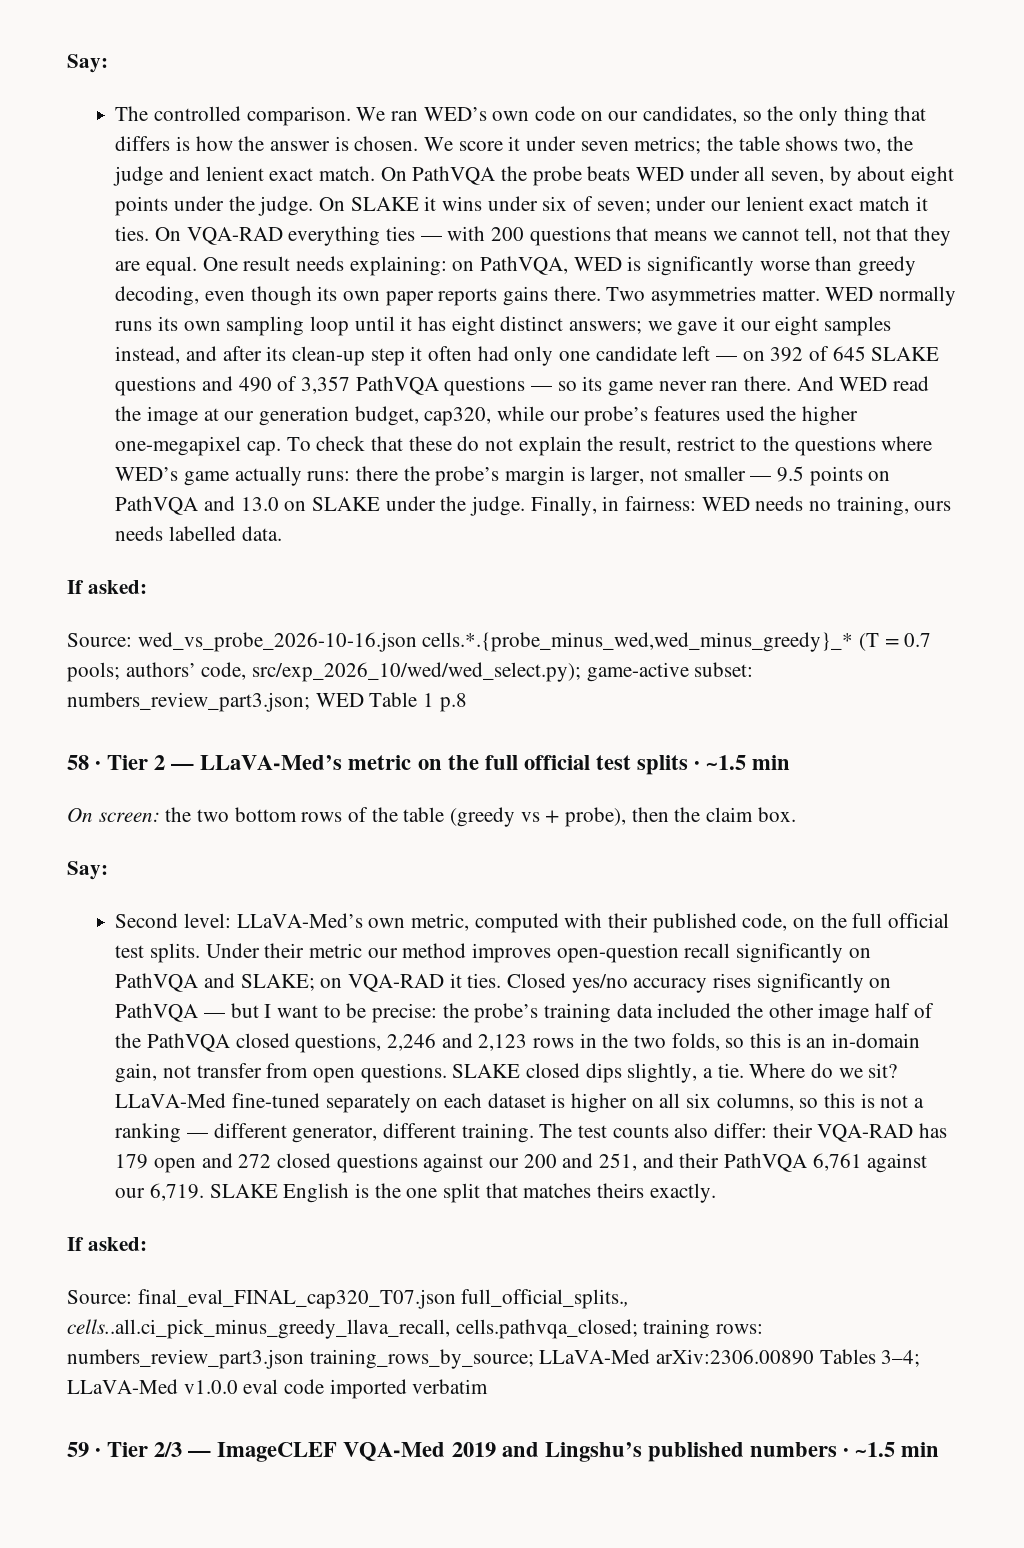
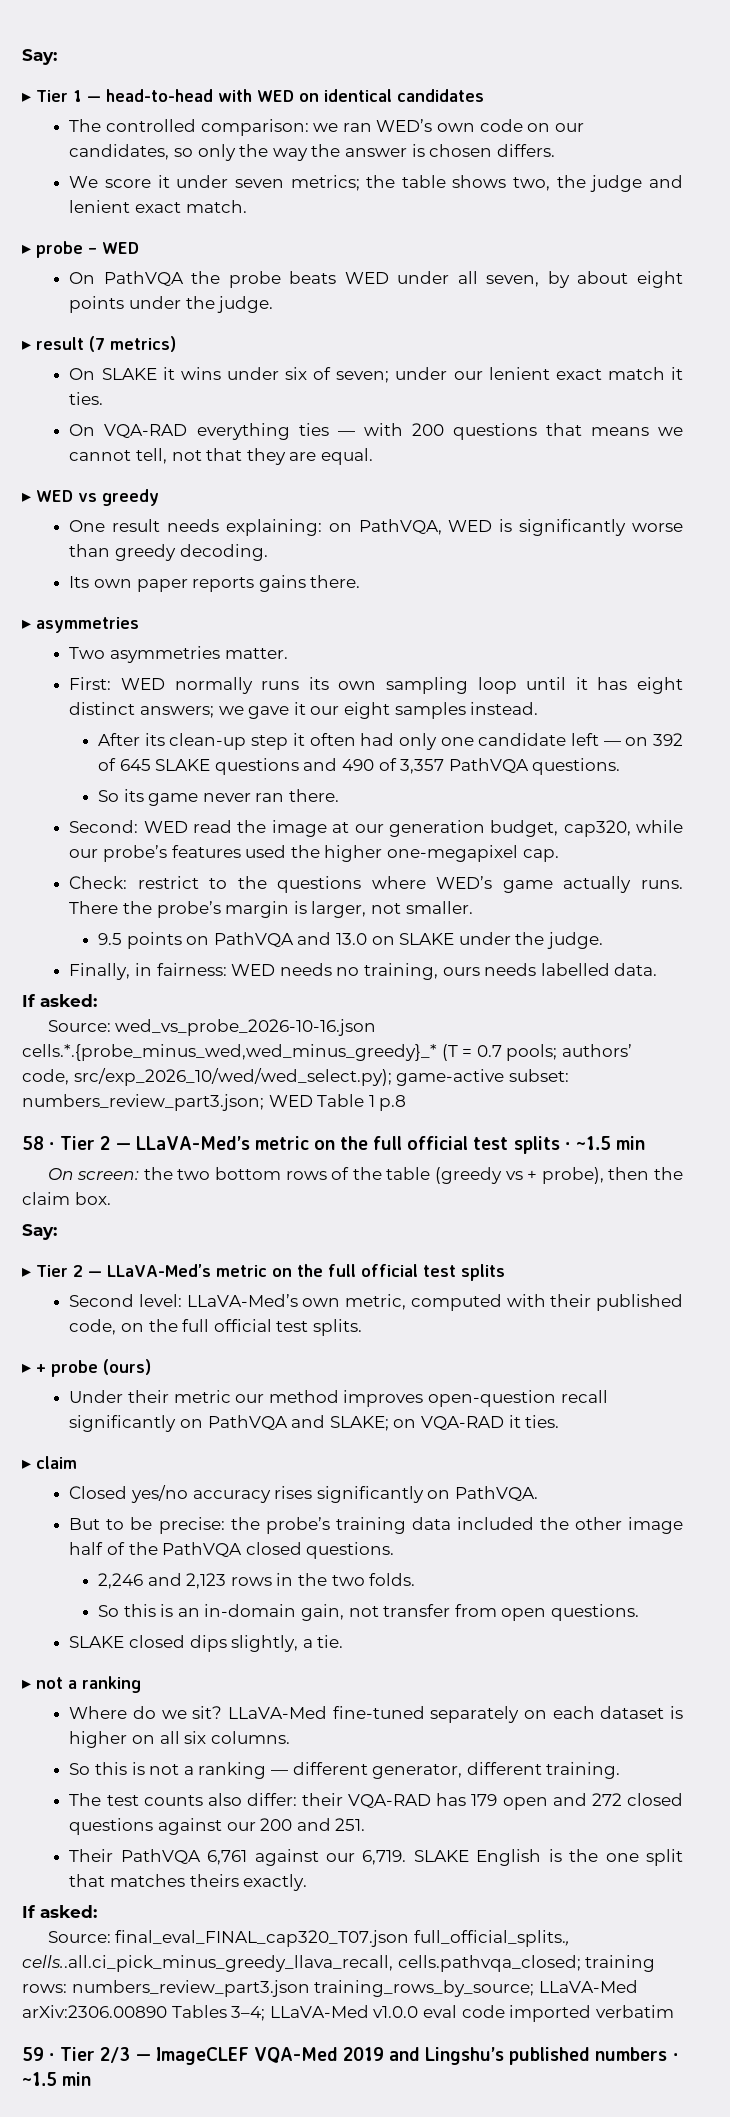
[67,54,108,73] Say: -> [22,49,57,65] [22,89,484,102] Say: // ▸ Tier 1 — head-to-head with WED on identical candidates
[246,106,386,126] comparison. We -> [200,119,339,136] comparison: we
[767,106,927,126] [115,136,233,151] the only thing that differs is how -> [197,144,308,161] only the way
[354,136,419,151] chosen. -> [429,144,555,157] chosen differs. //
(376, 173) none -> [22,241,139,258] // ▸ probe − WED //
(314, 206) none -> [22,336,176,352] // ▸ result (7 metrics) //
(150, 233) none -> (104, 398) //
(198, 266) none -> [22,489,159,506] // ▸ WED vs greedy //
[115,286,338,306] decoding, even though its -> [179,544,268,561] [69,576,90,588] decoding. // Its
(601, 293) none -> [22,617,139,633] // ▸ asymmetries //
(820, 294) none -> [69,677,112,690] // First:
[115,346,262,364] instead, and after -> [470,702,539,715] [98,733,141,746] instead. // After
[444,376,577,396] questions — so -> [532,758,621,775] [98,790,120,802] questions. // So
[796,376,834,391] And -> [69,820,139,833] // Second:
[286,436,672,456] To check that these do not explain the result, -> [69,876,128,889] // Check:
[307,466,399,481] runs: there -> [641,880,683,889] [69,901,119,914] runs. There
[683,466,772,481] smaller — -> [405,901,473,914] smaller. //
(526, 506) none -> (603, 940) //
(108, 870) none -> [22,1264,505,1281] // ▸ Tier 2 — LLaVA-Med’s metric on the full official test splits
(201, 953) none -> [22,1359,151,1377] // ▸ + probe (ours) //
(502, 980) none -> [22,1456,77,1469] // ▸ claim //
[115,1003,319,1022] PathVQA — but I want -> [454,1486,538,1502] [69,1518,101,1530] PathVQA. // But
[295,1033,382,1053] questions, -> [306,1542,395,1559] questions. //
[671,1033,745,1051] folds, so -> [369,1573,416,1586] [98,1605,120,1617] folds. // So
(447, 1073) none -> (639, 1612) //
(744, 1070) none -> [22,1676,141,1693] // ▸ not a ranking //
[716,1093,819,1111] columns, so -> [210,1731,290,1744] [69,1763,91,1775] columns. // So
(534, 1133) none -> (621, 1770) //
[599,1153,720,1171] 251, and their -> [335,1818,366,1831] [69,1849,114,1862] 251. // Their

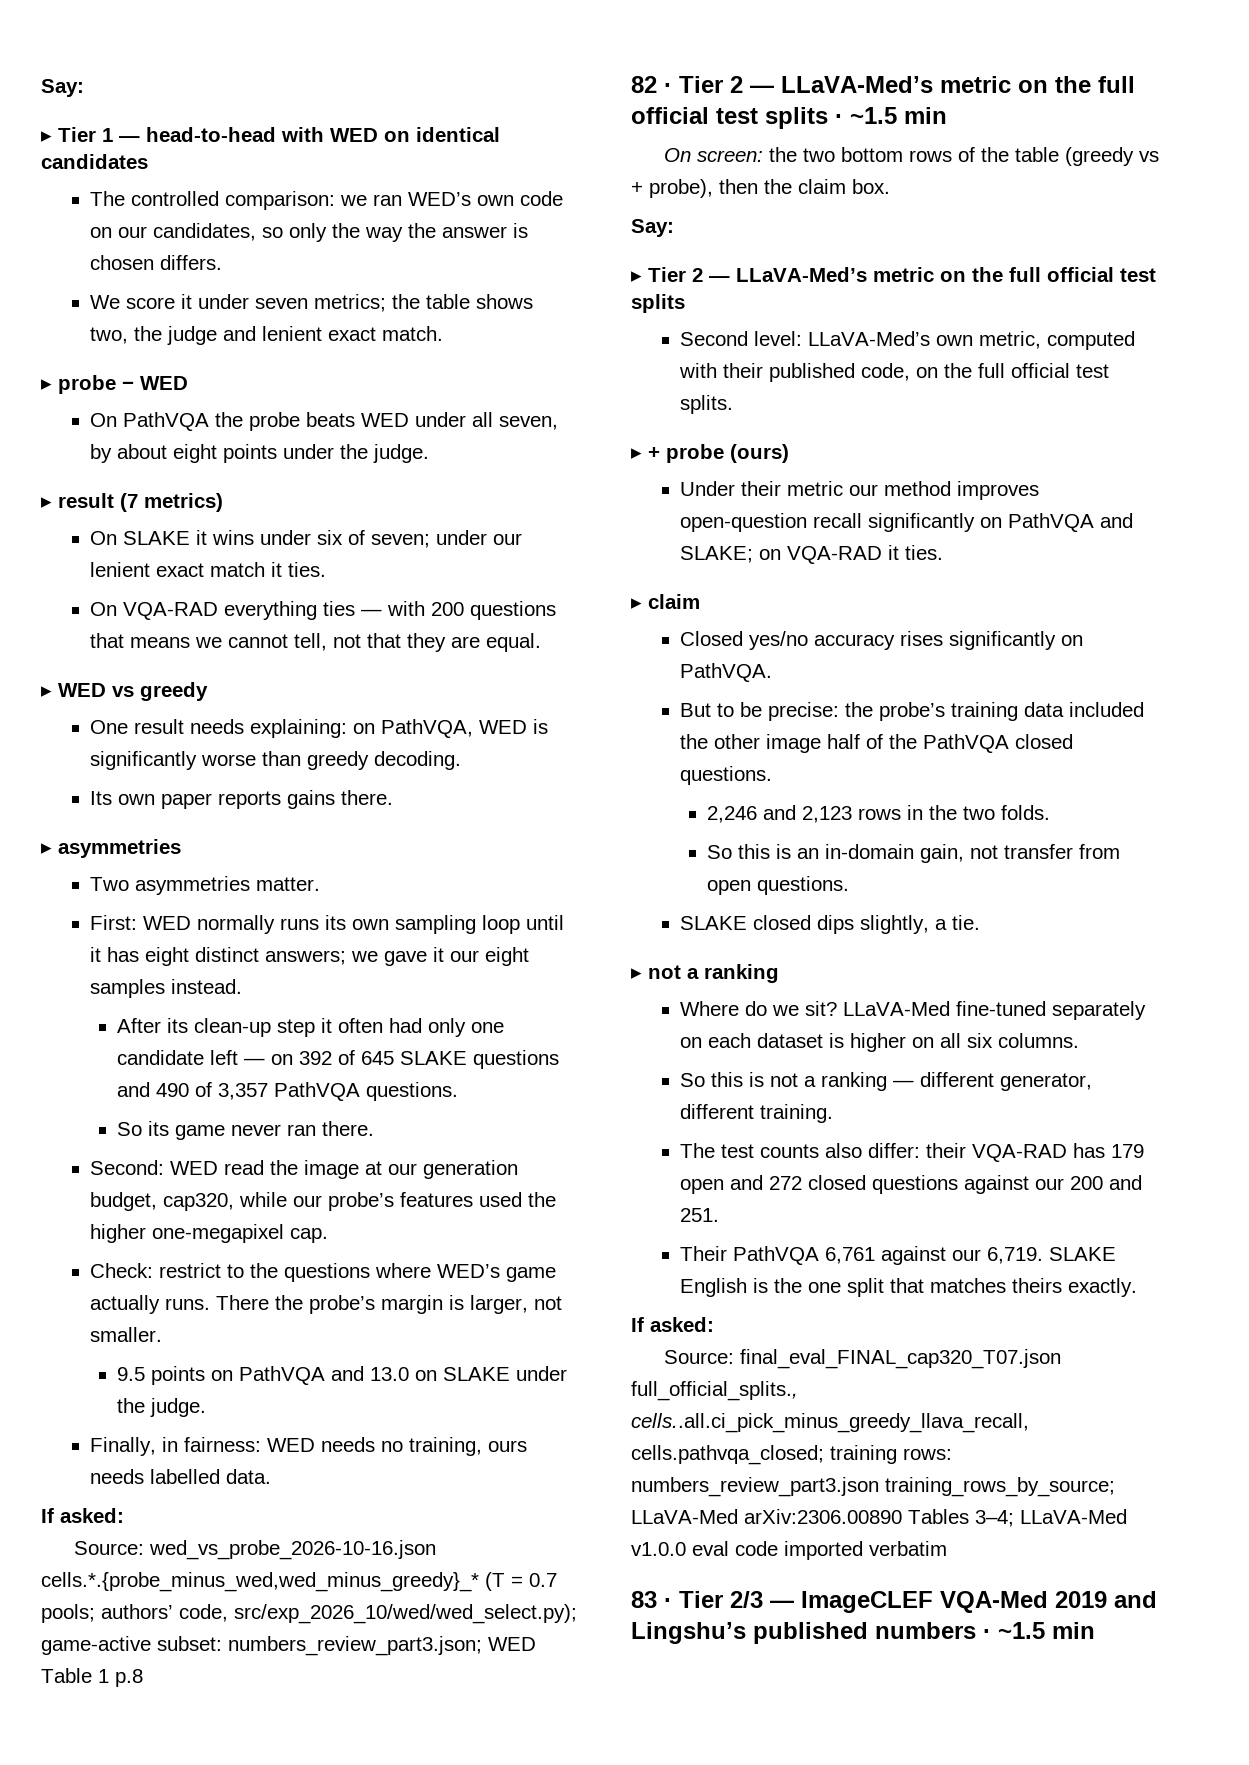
[22,1136,44,1150] 58 -> [631,76,657,93] 82
[22,2047,44,2061] 59 -> [631,1591,657,1608] 83

